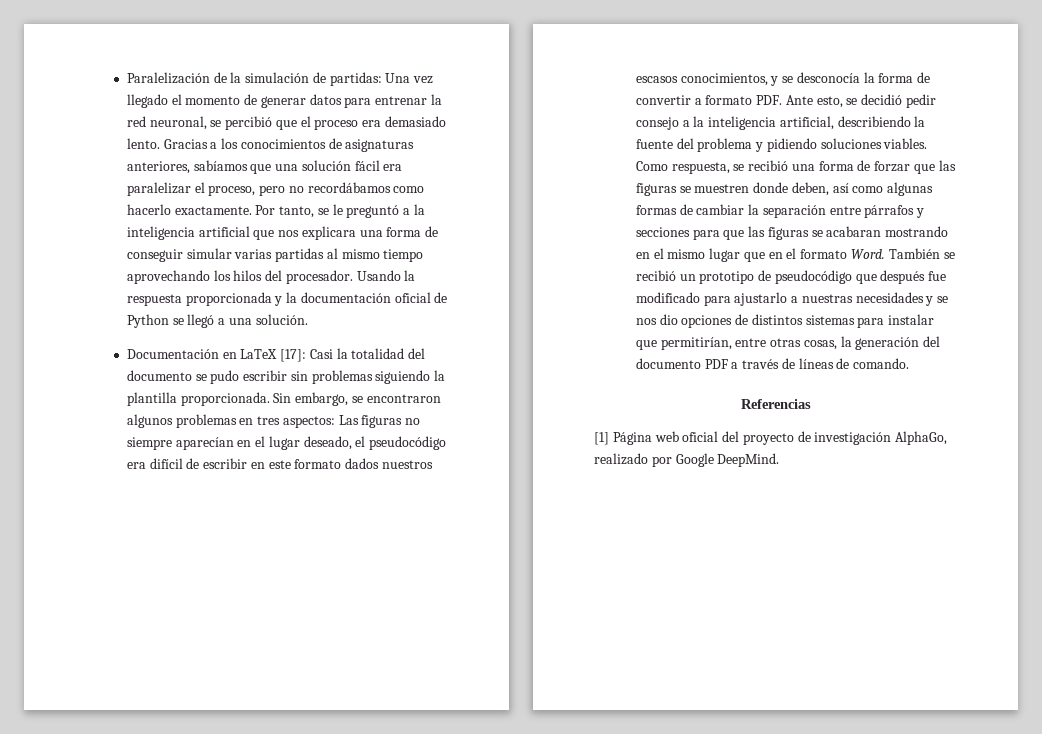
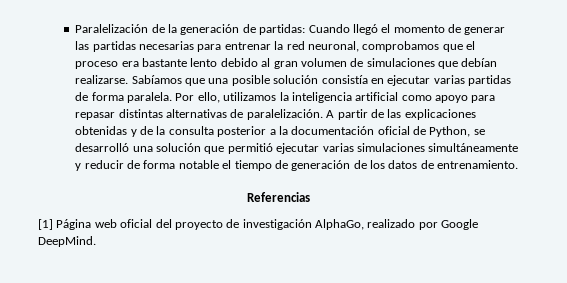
[245,72,310,83] simulación -> [180,24,240,35] generación
[385,73,434,84] [126,94,168,108] Una vez llegado -> [308,24,378,35] Cuando llegó
[309,94,342,105] datos -> [75,41,195,52] las partidas necesarias
[210,116,273,130] se percibió -> [362,41,440,52] comprobamos
[384,116,446,127] [126,138,415,152] [126,160,403,174] [126,182,425,196] [126,204,425,218] [126,226,439,240] [126,248,424,262] [126,270,416,284] [126,292,448,306] [126,314,308,328] [126,348,426,362] [126,370,446,384] [126,392,441,406] [126,414,421,428] [126,436,447,450] [126,458,433,469] [635,72,931,86] [635,94,936,108] [635,116,926,130] [635,138,928,152] [635,160,956,174] [635,182,934,196] [635,204,925,218] [635,226,949,240] [635,248,955,262] [635,270,947,284] [635,292,949,306] [635,314,935,328] [635,336,941,350] [635,358,910,369] demasiado lento. Gracias a los conocimientos de asignaturas anteriores, sabíamos que una solución fácil era paralelizar el proceso, pero no recordábamos como hacerlo exactamente. Por tanto, se le preguntó a la inteligencia artificial que nos explicara una forma de conseguir simular varias partidas al mismo tiempo aprovechando los hilos del procesador. Usando la respuesta proporcionada y la documentación oficial de Python se llegó a una solución. // Documentación en LaTeX [17]: Casi la totalidad del documento se pudo escribir sin problemas siguiendo la plantilla proporcionada. Sin embargo, se encontraron algunos problemas en tres aspectos: Las figuras no siempre aparecían en el lugar deseado, el pseudocódigo era difícil de escribir en este formato dados nuestros escasos conocimientos, y se desconocía la forma de convertir a formato PDF. Ante esto, se decidió pedir consejo a la inteligencia artificial, describiendo la fuente del problema y pidiendo soluciones viables. Como respuesta, se recibió una forma de forzar que las figuras se muestren donde deben, así como algunas formas de cambiar la separación entre párrafos y secciones para que las figuras se acabaran mostrando en el mismo lugar que en el formato Word. También se recibió un prototipo de pseudocódigo que después fue modificado para ajustarlo a nuestras necesidades y se nos dio opciones de distintos sistemas para instalar que permitirían, entre otras cosas, la generación del documento PDF a través de líneas de comando. -> [142,58,498,69] [75,75,512,86] [75,92,496,103] [75,109,476,120] [75,126,485,137] [75,143,519,154] [75,160,519,171] bastante lento debido al gran volumen de simulaciones que debían realizarse. Sabíamos que una posible solución consistía en ejecutar varias partidas de forma paralela. Por ello, utilizamos la inteligencia artificial como apoyo para repasar distintas alternativas de paralelización. A partir de las explicaciones obtenidas y de la consulta posterior a la documentación oficial de Python, se desarrolló una solución que permitió ejecutar varias simulaciones simultáneamente y reducir de forma notable el tiempo de generación de los datos de entrenamiento.

